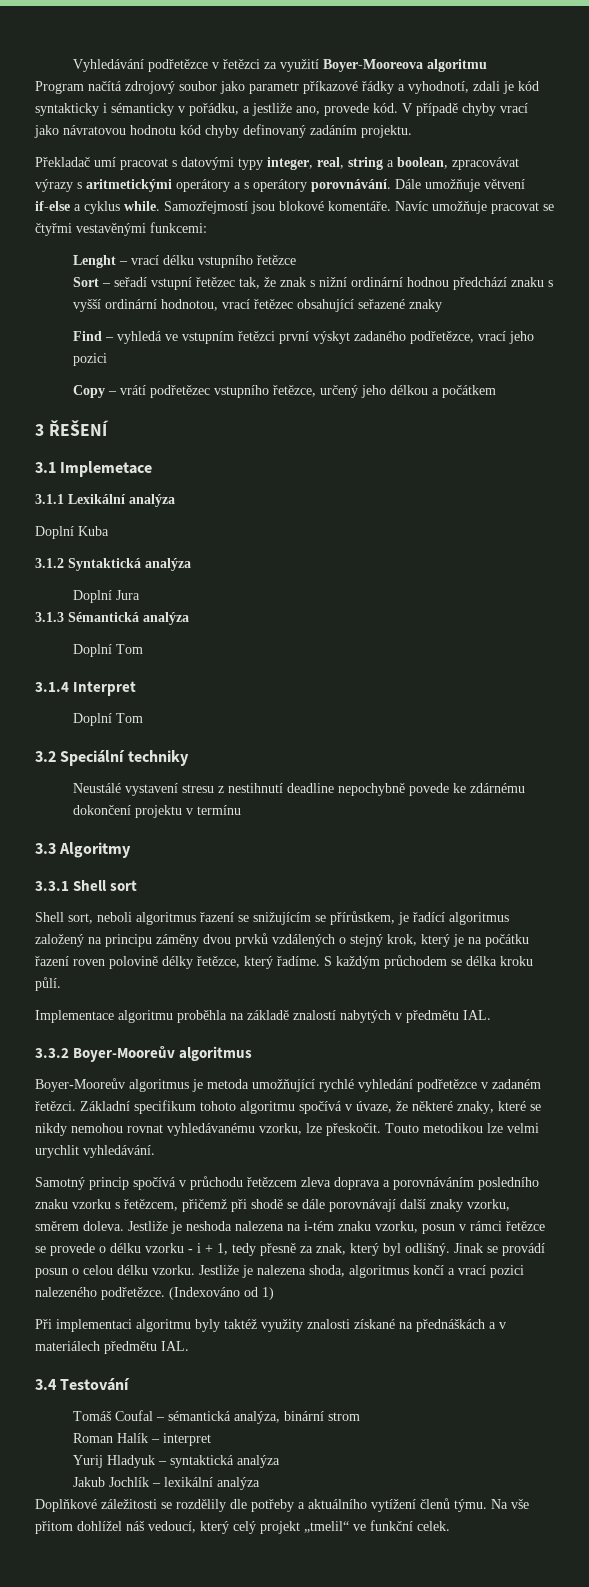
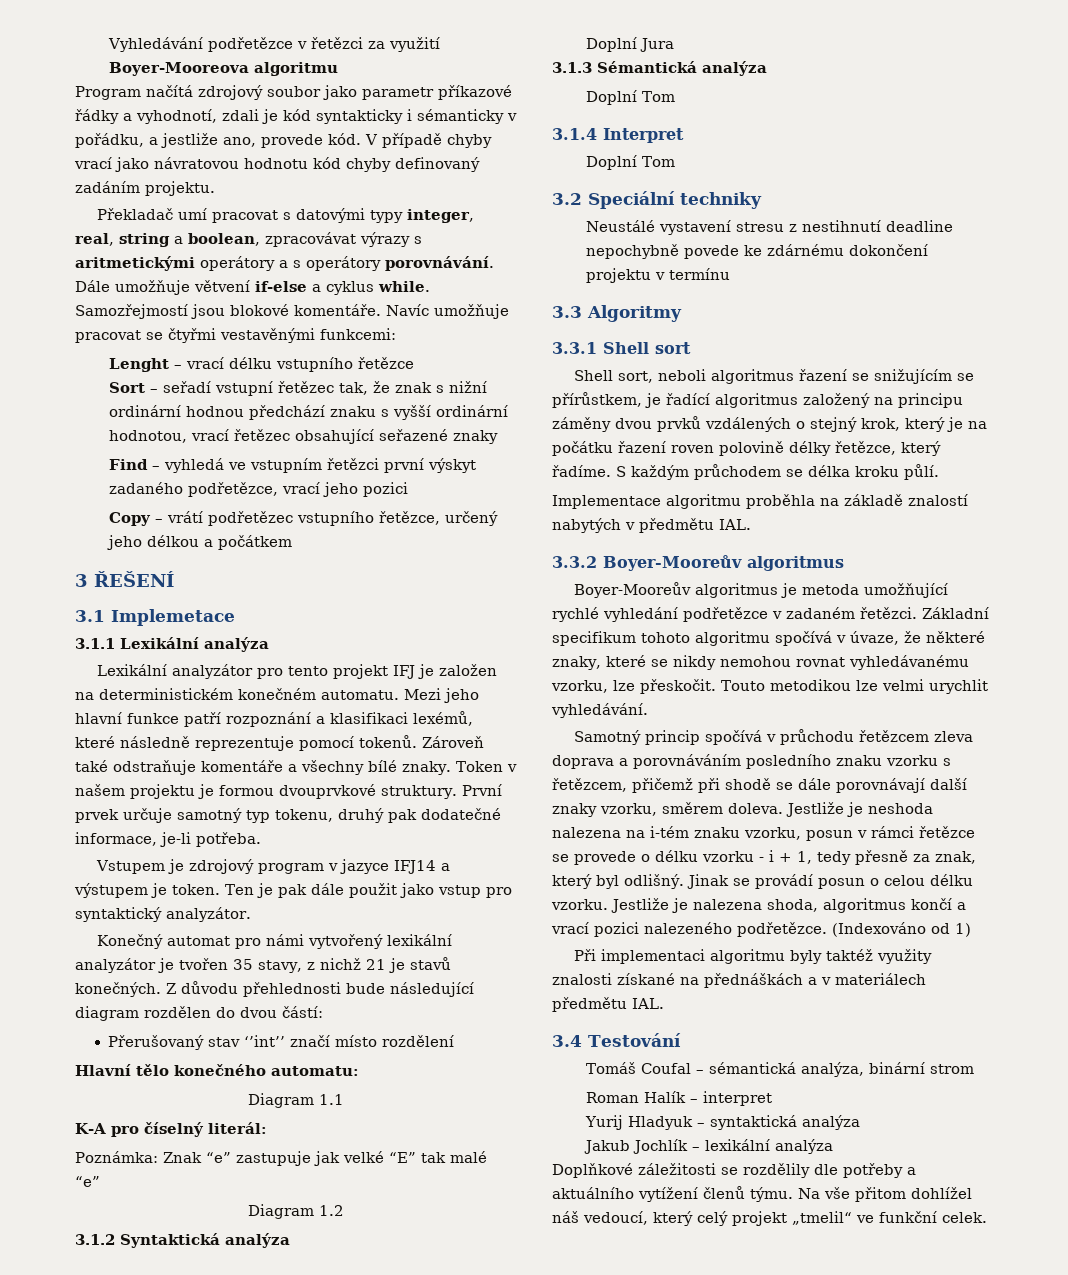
[35,526,109,539] Doplní Kuba -> [96,664,497,679] [75,688,479,703] [75,711,473,727] [75,735,484,751] [75,760,517,775] [75,784,502,799] [75,808,501,823] [75,832,261,847] [95,859,450,874] [74,883,512,898] [75,907,251,922] [96,934,452,949] [75,957,451,973] [75,981,474,997] [75,1006,323,1021] [108,1035,455,1050] [75,1064,359,1076] [247,1093,344,1108] [75,1122,267,1137] [75,1151,487,1166] [75,1176,100,1187] [247,1204,344,1219] Lexikální analyzátor pro tento projekt IFJ je založen na deterministickém konečném automatu. Mezi jeho hlavní funkce patří rozpoznání a klasifikaci lexémů, které následně reprezentuje pomocí tokenů. Zároveň také odstraňuje komentáře a všechny bílé znaky. Token v našem projektu je formou dvouprvkové struktury. První prvek určuje samotný typ tokenu, druhý pak dodatečné informace, je-li potřeba. // Vstupem je zdrojový program v jazyce IFJ14 a výstupem je token. Ten je pak dále použit jako vstup pro syntaktický analyzátor. // Konečný automat pro námi vytvořený lexikální analyzátor je tvořen 35 stavy, z nichž 21 je stavů konečných. Z důvodu přehlednosti bude následující diagram rozdělen do dvou částí: // Přerušovaný stav ‘’int’’ značí místo rozdělení // Hlavní tělo konečného automatu: // Diagram 1.1 // K-A pro číselný literál: // Poznámka: Znak “e” zastupuje jak velké “E” tak malé “e” // Diagram 1.2

